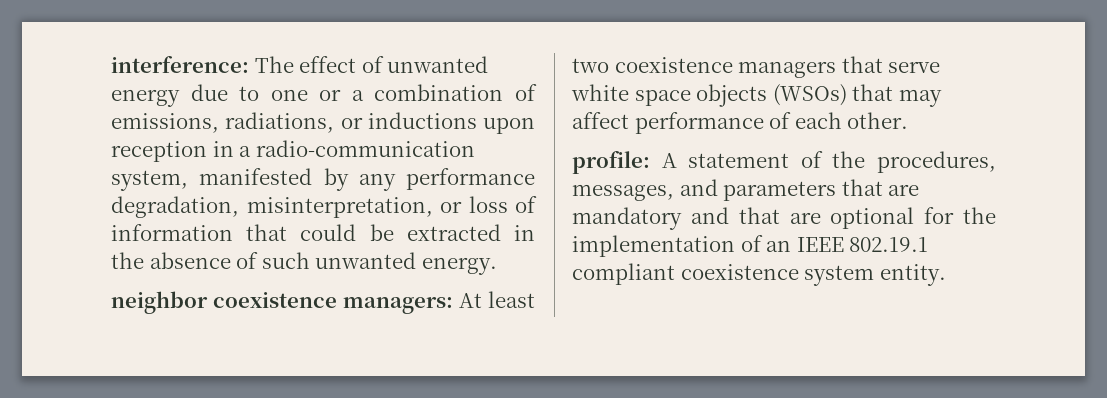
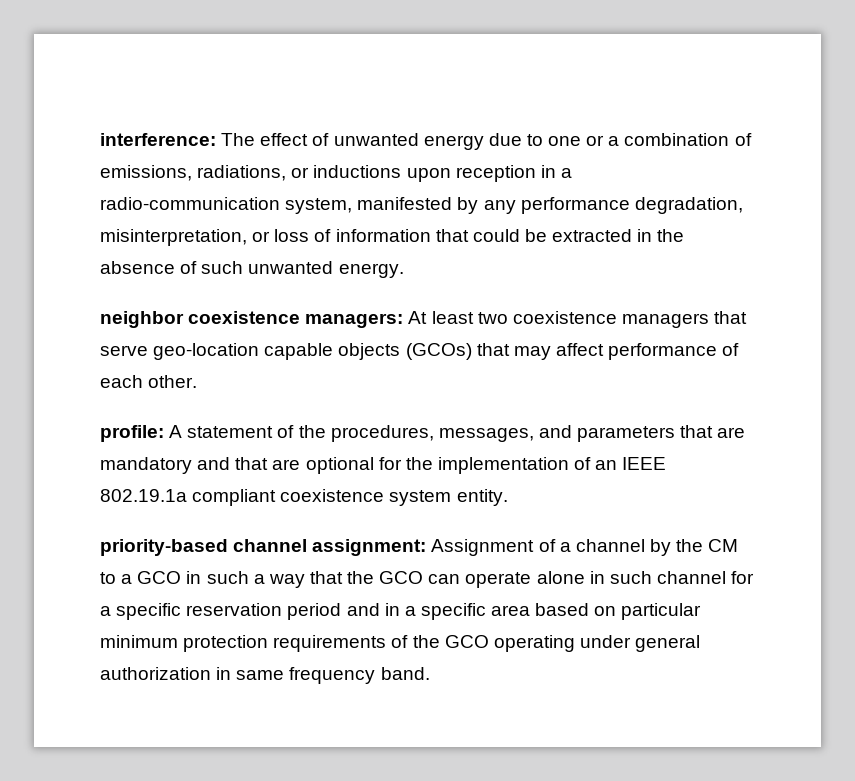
[571,84,847,107] white space objects (WSOs) -> [153,343,472,360] geo-location capable objects (GCOs)
[849,237,929,252] 802.19.1 -> [100,489,187,502] 802.19.1a
(946, 275) none -> [100,539,739,556] [100,571,755,588] [100,603,702,620] [100,635,701,652] [100,667,430,684] // priority-based channel assignment: Assignment of a channel by the CM to a GCO in such a way that the GCO can operate alone in such channel for a specific reservation period and in a specific area based on particular minimum protection requirements of the GCO operating under general authorization in same frequency band.

